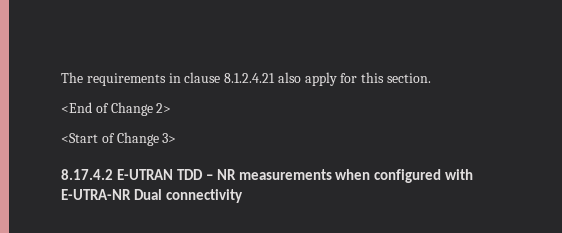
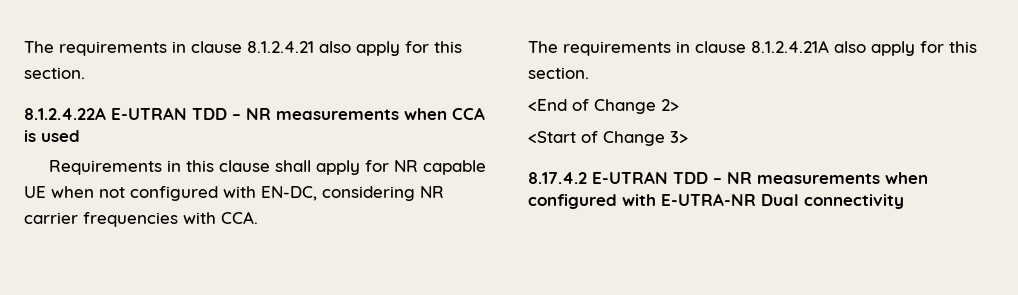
(432, 78) none -> [24,107,485,120] [24,130,80,142] [48,160,486,175] [24,186,444,201] [24,211,258,227] [528,40,977,56] [528,67,589,79] // 8.1.2.4.22A E-UTRAN TDD – NR measurements when CCA is used // Requirements in this clause shall apply for NR capable UE when not configured with EN-DC, considering NR carrier frequencies with CCA. // The requirements in clause 8.1.2.4.21A also apply for this section.

